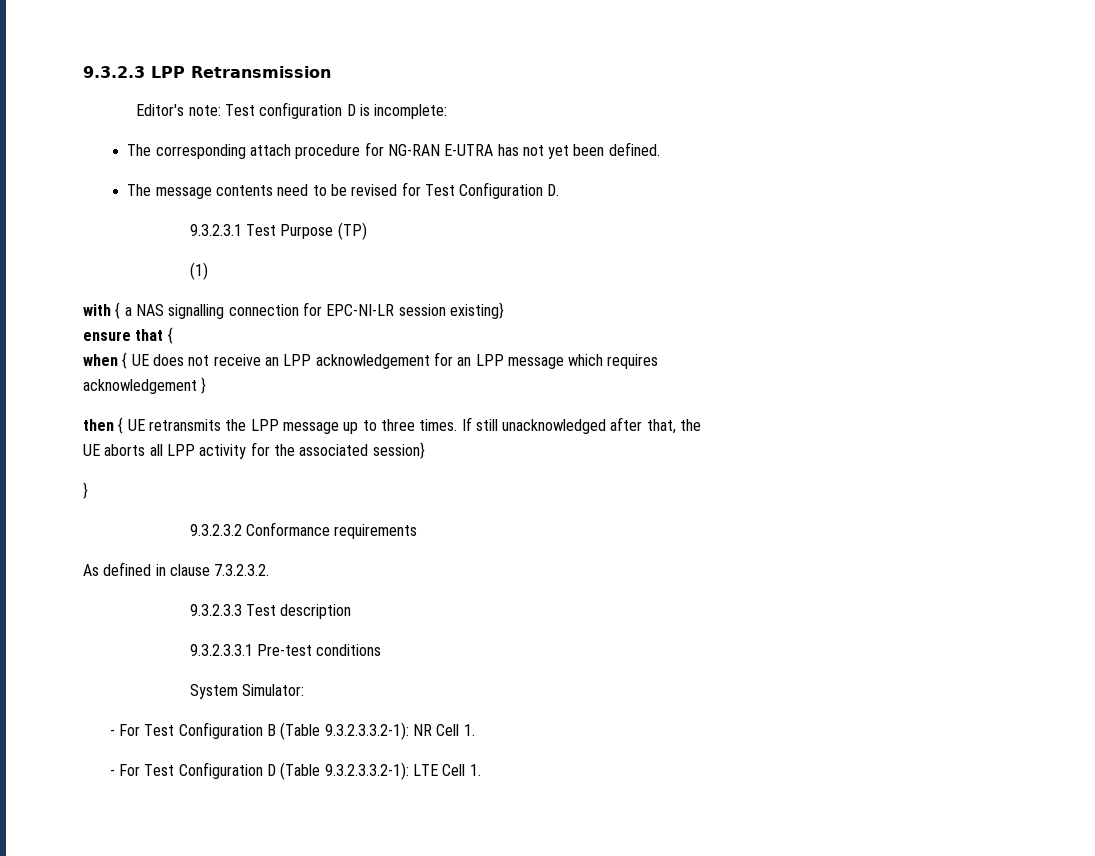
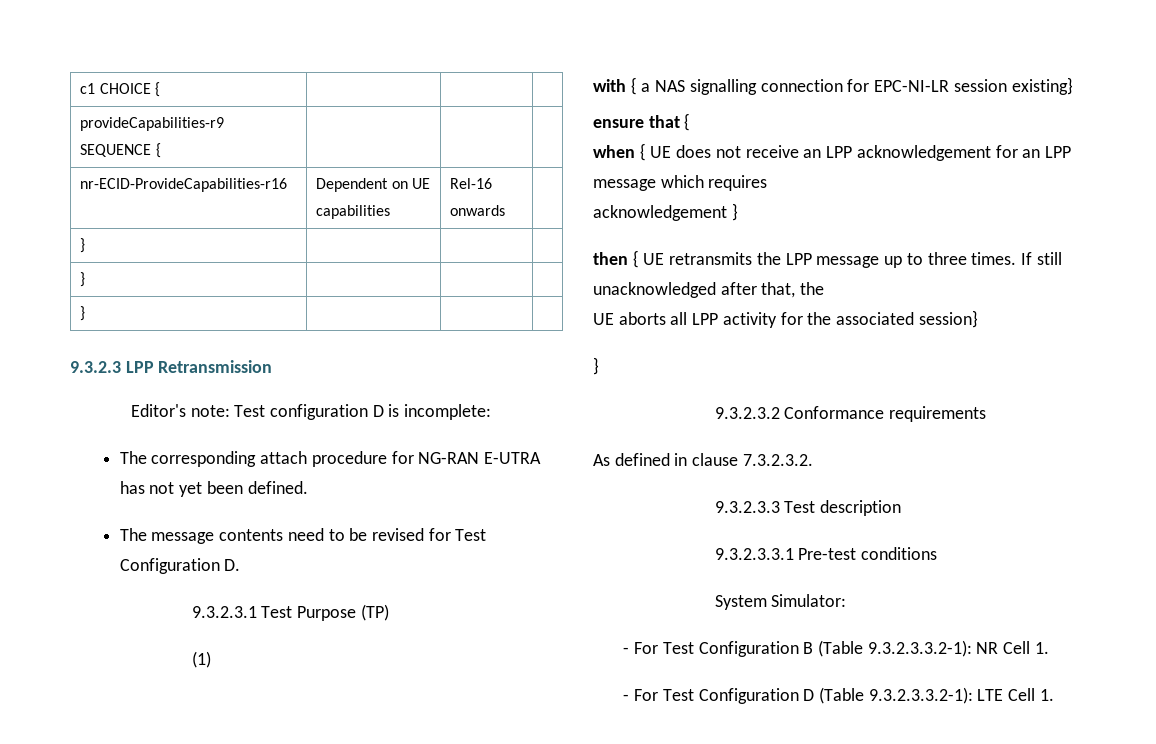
(83, 72) none -> [80,82,161,97] [80,117,225,131] [80,143,161,158] [80,178,288,192] [316,178,431,192] [316,205,391,219] [450,178,493,189] [450,205,506,216] [80,238,86,253] [80,272,86,287] [80,306,86,321] c1 CHOICE { | | | // provideCapabilities-r9 SEQUENCE { | | | // nr-ECID-ProvideCapabilities-r16 | Dependent on UE capabilities | Rel-16 onwards | // } | | | // } | | | // } | | | //

